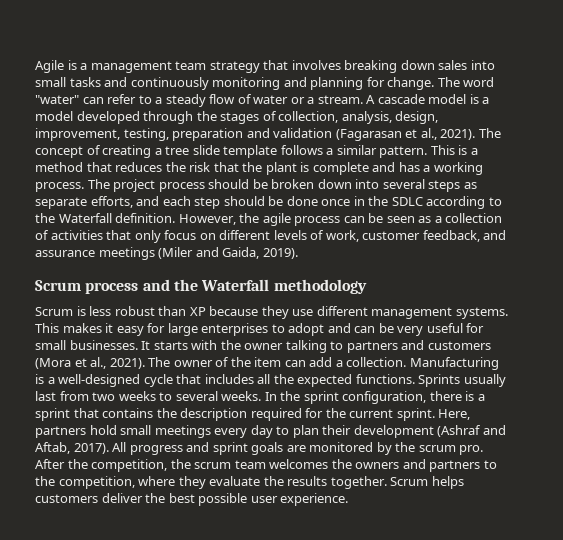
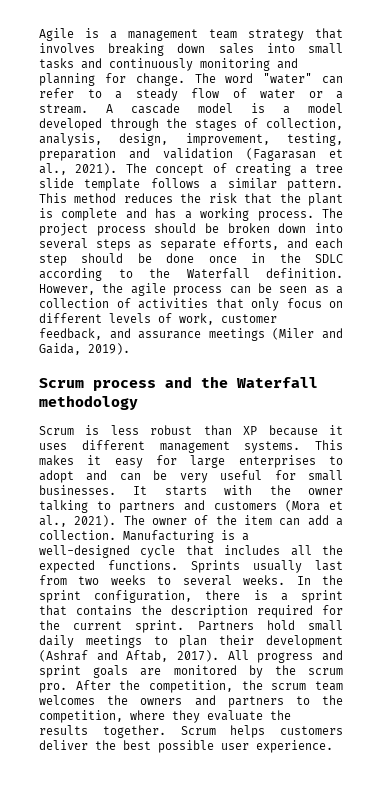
[458,145,478,155] [35,162,112,172] is a method that -> [74,193,117,203] method
[261,306,314,319] they use -> [329,425,343,435] [39,443,67,450] it uses
[438,409,471,420] [35,425,273,438] Here, partners hold small meetings every day -> [197,620,343,631] [39,635,142,648] Partners hold small daily meetings

